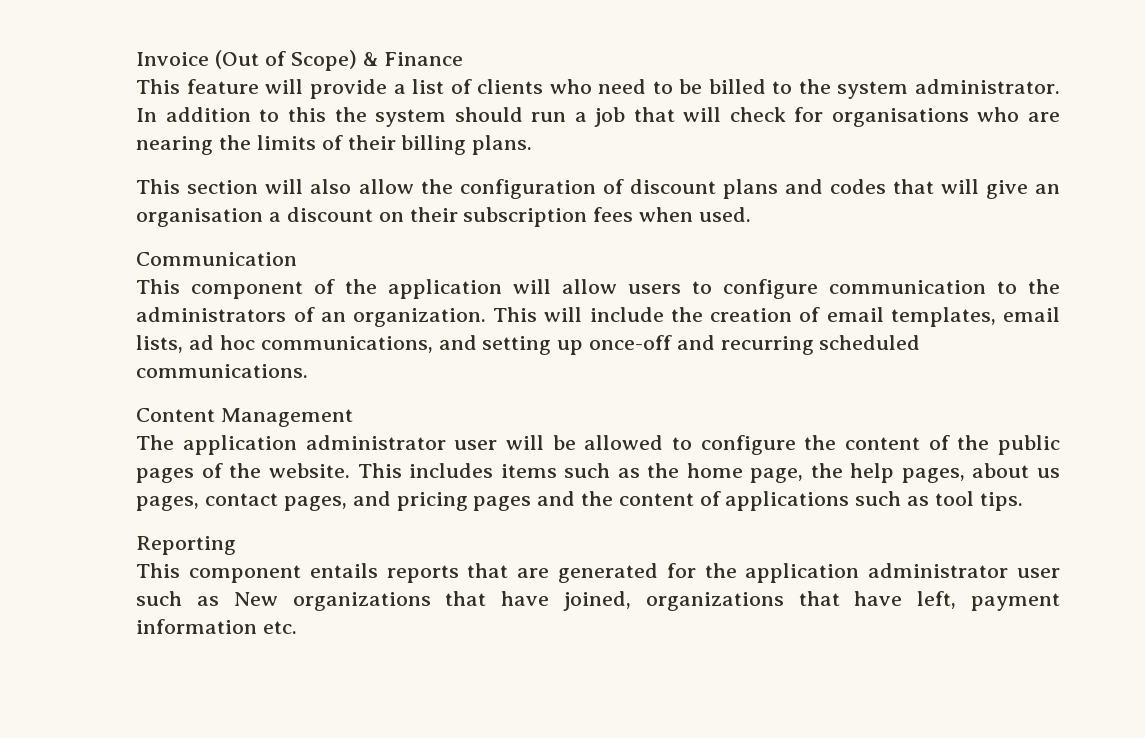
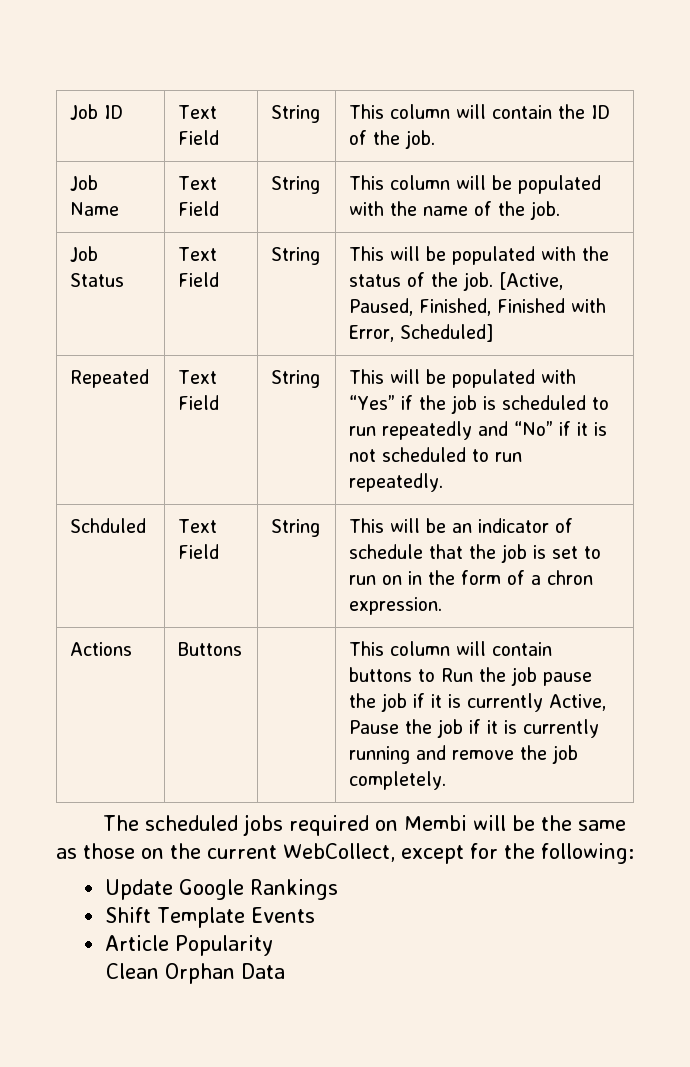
[136,50,464,71] [136,79,1061,99] [136,107,1061,127] [136,135,533,155] [136,179,1061,199] [136,207,751,227] [136,252,298,266] [136,279,1060,299] [136,307,1060,327] [136,335,921,355] [136,364,309,378] [136,408,354,427] [136,435,1060,455] [136,463,1061,483] [136,491,1023,511] [136,536,237,555] [136,563,1060,583] [136,591,1060,611] [136,619,298,634] Invoice (Out of Scope) & Finance // This feature will provide a list of clients who need to be billed to the system administrator. In addition to this the system should run a job that will check for organisations who are nearing the limits of their billing plans. // This section will also allow the configuration of discount plans and codes that will give an organisation a discount on their subscription fees when used. // Communication // This component of the application will allow users to configure communication to the administrators of an organization. This will include the creation of email templates, email lists, ad hoc communications, and setting up once-off and recurring scheduled communications. // Content Management // The application administrator user will be allowed to configure the content of the public pages of the website. This includes items such as the home page, the help pages, about us pages, contact pages, and pricing pages and the content of applications such as tool tips. // Reporting // This component entails reports that are generated for the application administrator user such as New organizations that have joined, organizations that have left, payment information etc. -> [69,104,123,120] [177,105,217,119] [177,130,219,145] [270,105,320,123] [348,104,610,119] [348,130,435,149] [69,175,98,191] [69,202,119,216] [177,176,217,190] [177,201,219,216] [270,176,320,194] [348,175,601,194] [348,201,560,220] [69,246,98,262] [69,273,124,287] [177,247,217,261] [177,272,219,287] [270,247,320,265] [348,246,609,265] [348,272,563,291] [348,298,606,316] [348,324,494,342] [69,369,149,388] [177,370,217,384] [177,395,219,410] [270,370,320,388] [348,369,576,388] [348,395,609,414] [348,421,607,440] [348,447,522,462] [348,473,443,492] [69,518,146,533] [177,519,217,533] [177,544,219,559] [270,519,320,537] [348,518,573,533] [348,544,601,563] [348,570,593,585] [348,597,442,615] [69,642,132,656] [177,642,242,656] [348,641,552,656] [348,667,592,686] [348,693,606,712] [348,719,599,738] [348,745,578,764] [348,771,446,790] [103,814,627,836] [56,843,634,864] [105,879,339,900] [105,907,316,928] [105,935,274,956] [106,963,286,984] Job ID | Text Field | String | This column will contain the ID of the job. // Job Name | Text Field | String | This column will be populated with the name of the job. // Job Status | Text Field | String | This will be populated with the status of the job. [Active, Paused, Finished, Finished with Error, Scheduled] // Repeated | Text Field | String | This will be populated with “Yes” if the job is scheduled to run repeatedly and “No” if it is not scheduled to run repeatedly. // Schduled | Text Field | String | This will be an indicator of schedule that the job is set to run on in the form of a chron expression. // Actions | Buttons | | This column will contain buttons to Run the job pause the job if it is currently Active, Pause the job if it is currently running and remove the job completely. // The scheduled jobs required on Membi will be the same as those on the current WebCollect, except for the following: // Update Google Rankings // Shift Template Events // Article Popularity // Clean Orphan Data

